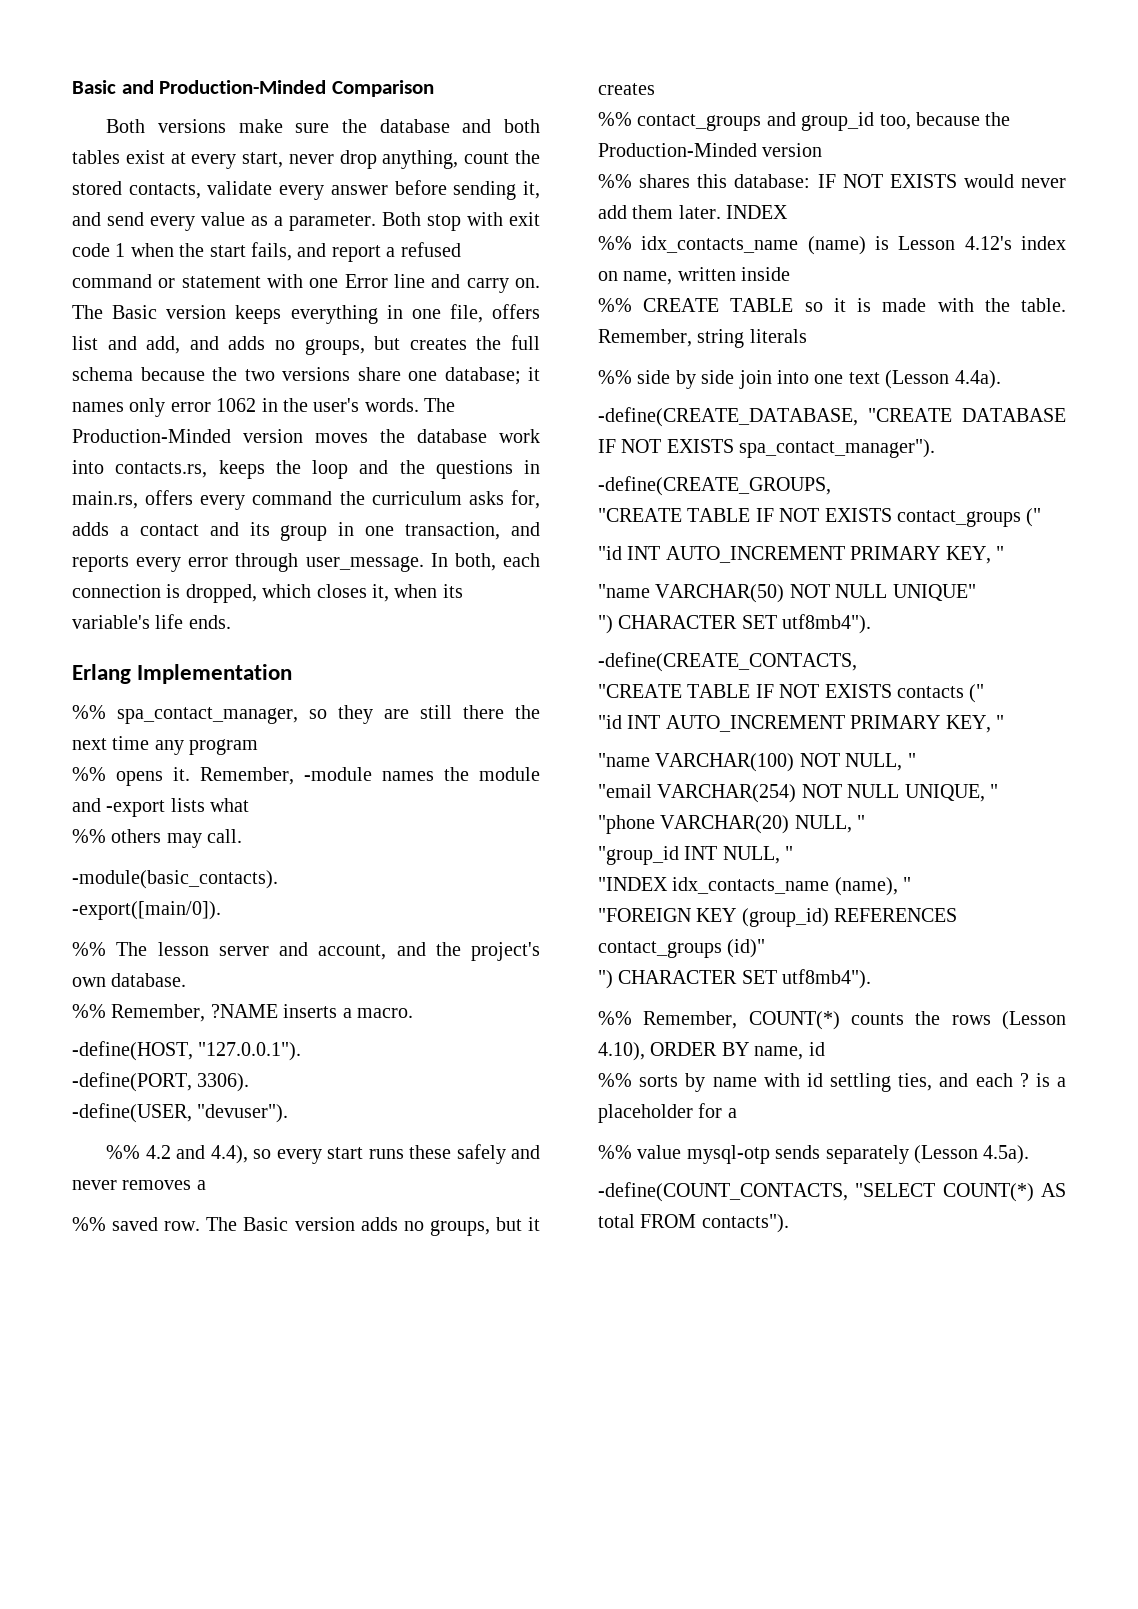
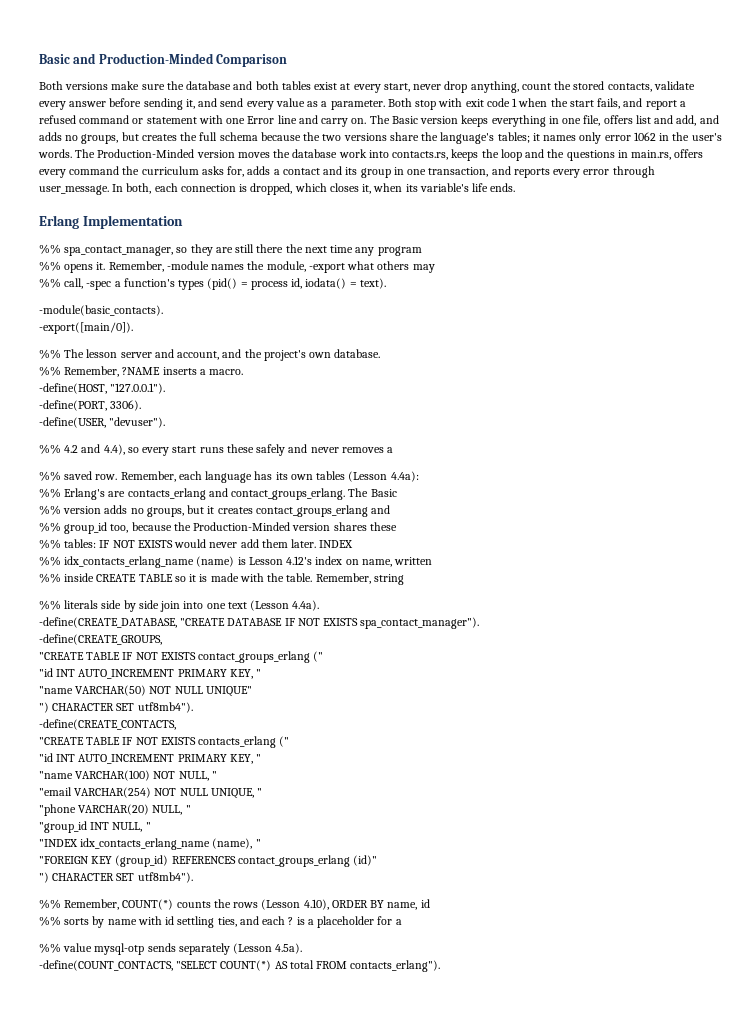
[408,367,521,385] one database; -> [421,132,530,144] the language's tables;
[479,767,540,781] [72,798,205,817] module and -export lists -> [266,261,345,273] module, -export
[72,829,243,848] // %% others may call. -> [377,261,435,273] [39,278,386,290] others may // %% call, -spec a function's types (pid() = process id, iodata() = text).
[206,1217,289,1231] The Basic -> [120,471,419,483] [39,488,397,500] [39,505,61,515] Remember, each language has its own tables (Lesson 4.4a): // %% Erlang's are contacts_erlang and contact_groups_erlang. The Basic // %%
[598,112,796,131] // %% contact_groups and -> [255,505,391,517] [39,522,61,532] contact_groups_erlang and // %%
[598,174,811,188] // %% shares this database: -> [333,522,397,531] [39,539,97,549] shares these // %% tables:
[641,236,799,253] idx_contacts_name -> [64,556,195,568] idx_contacts_erlang_name
[741,267,791,281] [598,298,632,312] inside // %% -> [39,573,95,583] // %% inside
[749,329,807,343] [598,370,632,384] literals // %% -> [39,600,99,610] // %% literals
[897,510,1021,527] contact_groups -> [198,651,311,663] contact_groups_erlang
[897,686,964,698] contacts -> [198,736,277,748] contacts_erlang
[672,877,830,894] idx_contacts_name -> [80,838,211,850] idx_contacts_erlang_name
[598,941,722,958] contact_groups -> [237,855,350,867] contact_groups_erlang
[701,1214,789,1233] contacts"). -> [350,960,441,972] contacts_erlang").

